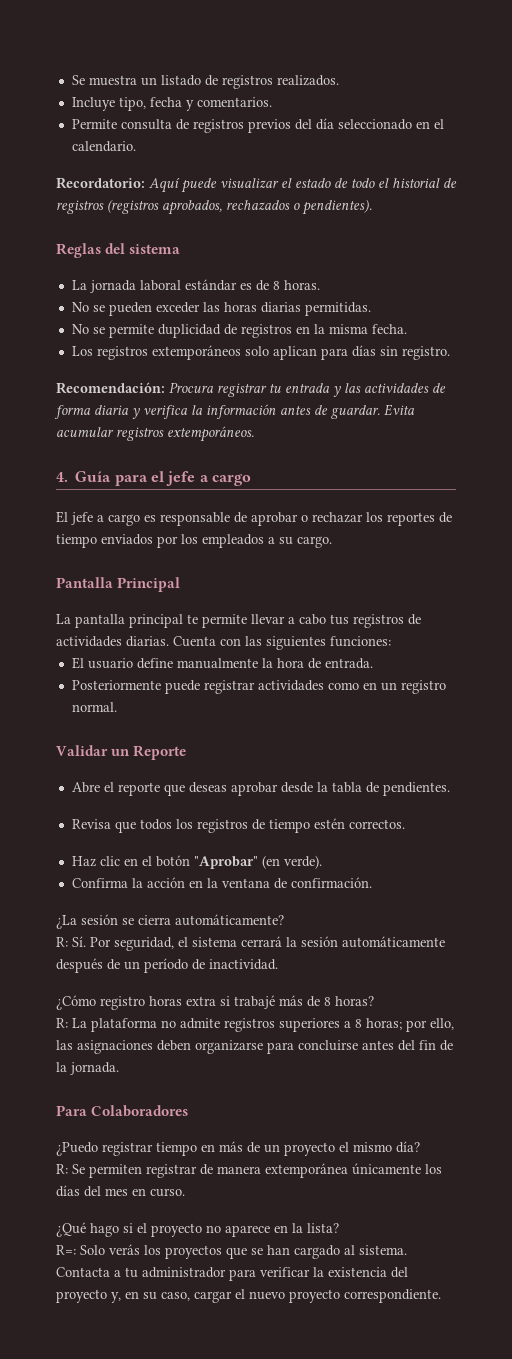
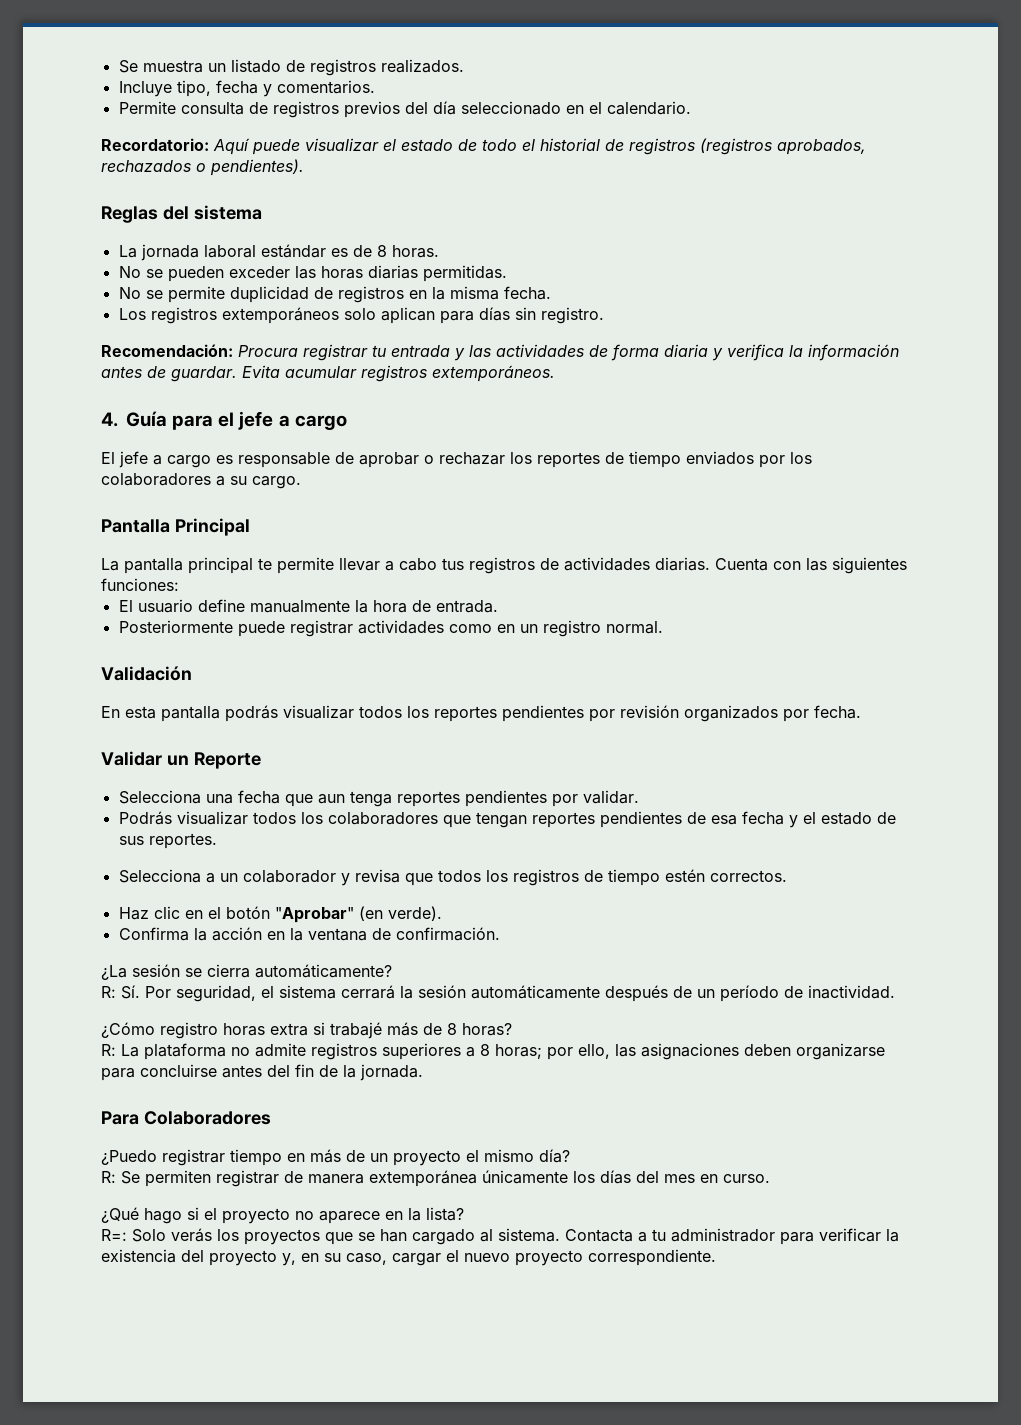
[202,534,264,548] empleados -> [101,473,211,486] colaboradores
[56,745,187,760] [71,782,450,796] [71,819,111,829] Validar un Reporte // Abre el reporte que deseas aprobar desde la tabla de pendientes. // Revisa -> [101,666,192,681] [101,705,861,722] [101,751,261,769] [118,790,639,807] [118,811,896,828] [118,833,217,849] [118,869,400,886] Validación // En esta pantalla podrás visualizar todos los reportes pendientes por revisión organizados por fecha. // Validar un Reporte // Selecciona una fecha que aun tenga reportes pendientes por validar. // Podrás visualizar todos los colaboradores que tengan reportes pendientes de esa fecha y el estado de sus reportes. // Selecciona a un colaborador y revisa

